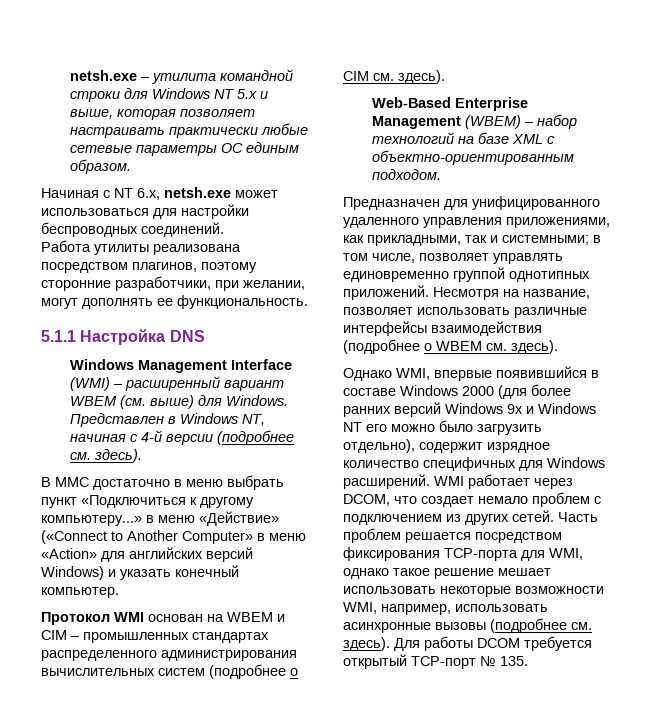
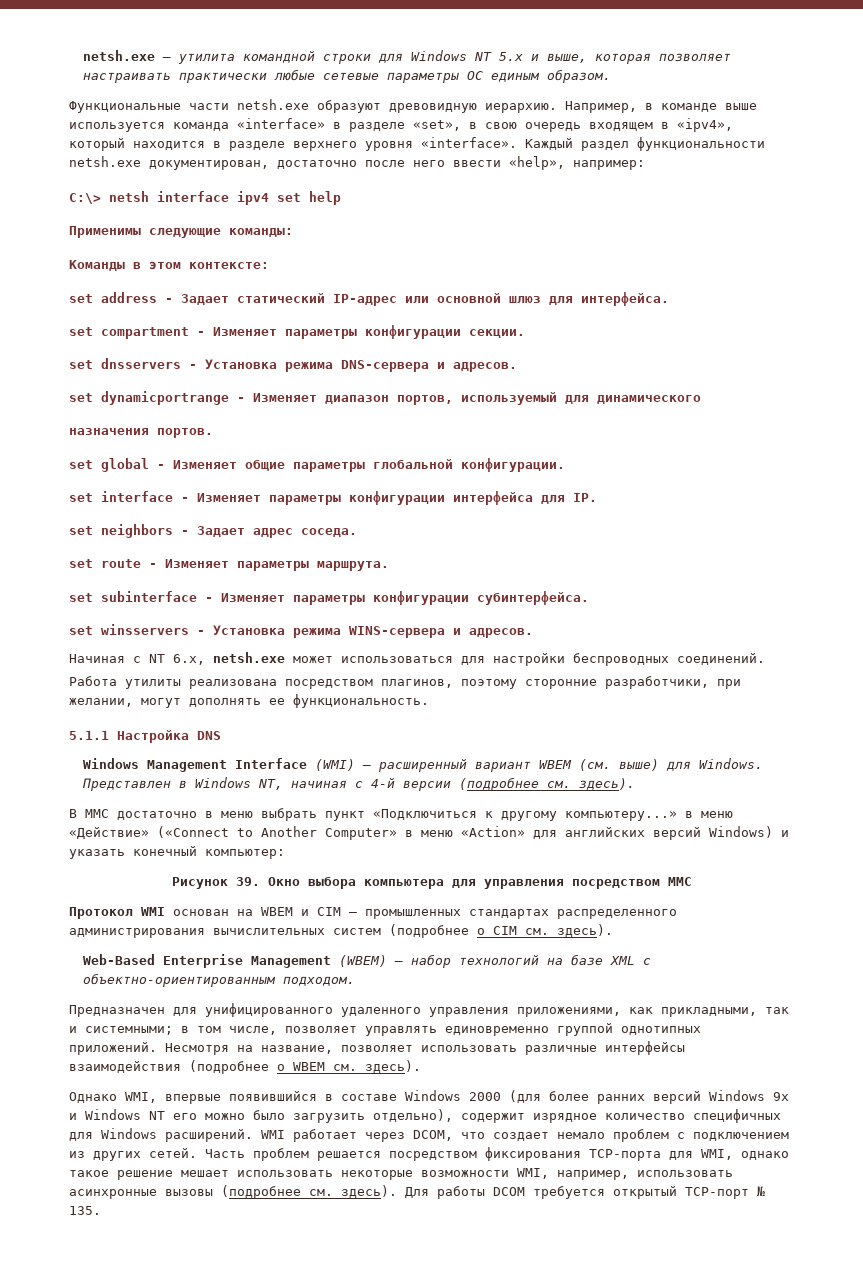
(131, 166) none -> [69,99,757,113] [69,118,733,132] [69,137,765,151] [69,156,645,170] [69,191,341,205] [69,226,293,238] [69,260,269,271] [69,292,669,306] [69,325,525,339] [69,358,517,372] [69,391,701,405] [69,428,213,438] [69,458,565,472] [69,491,597,505] [69,524,357,538] [69,559,389,571] [69,591,589,605] [69,624,533,638] // Функциональные части netsh.exe образуют древовидную иерархию. Например, в команде выше используется команда «interface» в разделе «set», в свою очередь входящем в «ipv4», который находится в разделе верхнего уровня «interface». Каждый раздел функциональности netsh.exe документирован, достаточно после него ввести «help», например: // C:\> netsh interface ipv4 set help // Применимы следующие команды: // Команды в этом контексте: // set address - Задает статический IP-адрес или основной шлюз для интерфейса. // set compartment - Изменяет параметры конфигурации секции. // set dnsservers - Установка режима DNS-сервера и адресов. // set dynamicportrange - Изменяет диапазон портов, используемый для динамического // назначения портов. // set global - Изменяет общие параметры глобальной конфигурации. // set interface - Изменяет параметры конфигурации интерфейса для IP. // set neighbors - Задает адрес соседа. // set route - Изменяет параметры маршрута. // set subinterface - Изменяет параметры конфигурации субинтерфейса. // set winsservers - Установка режима WINS-сервера и адресов.
[41,587,119,598] компьютер. -> [205,849,285,859] [171,876,692,889] компьютер: // Рисунок 39. Окно выбора компьютера для управления посредством MMC

